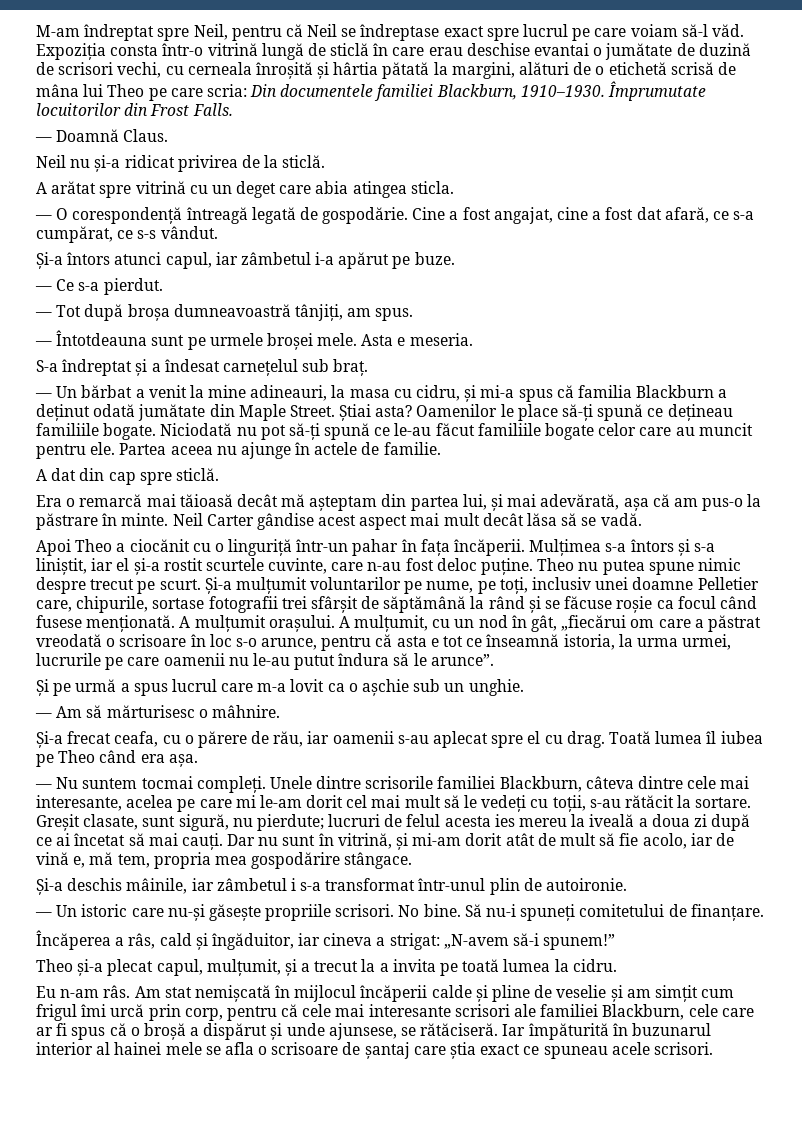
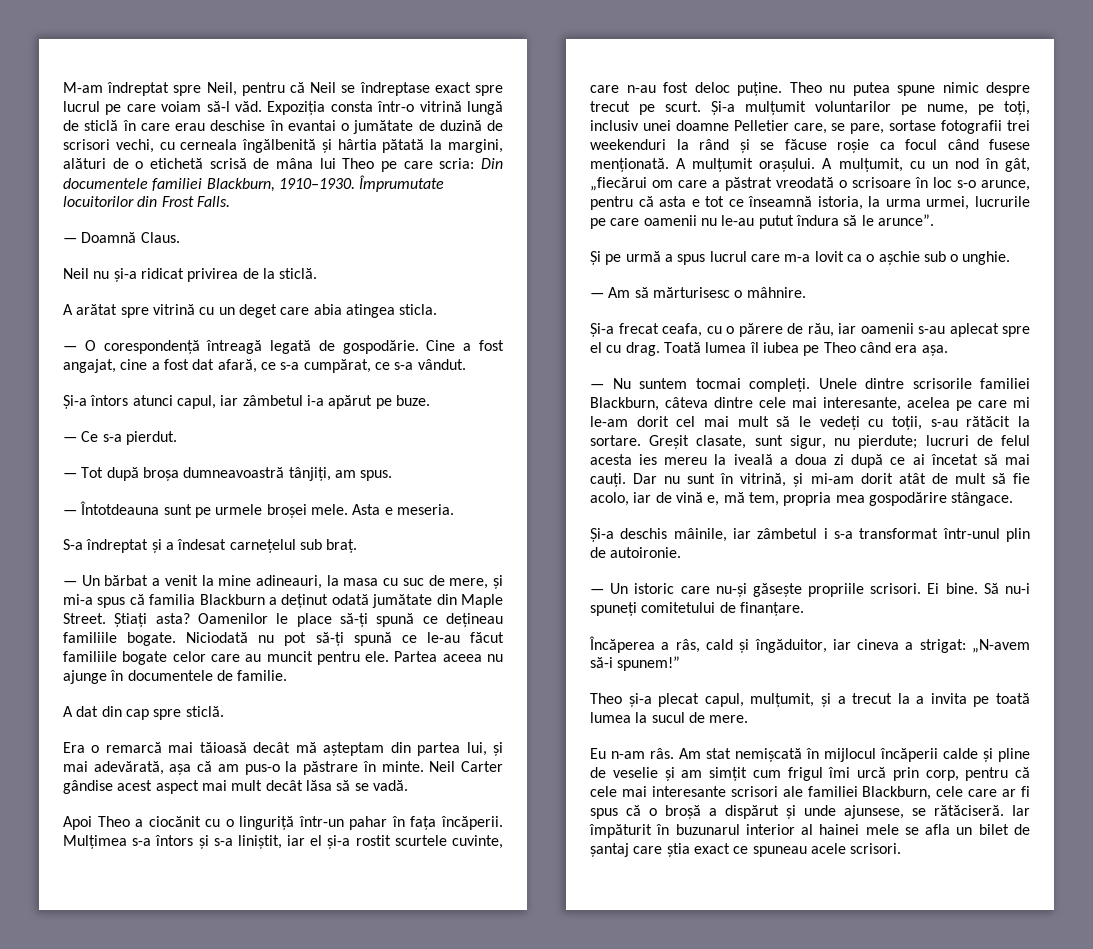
(530, 49) none -> [269,120,283,131] în
[255,62,313,79] înroșită -> [242,139,317,153] îngălbenită
[137,230,157,239] s-s -> [394,362,414,370] s-a
[416,385,461,401] cidru, -> [402,575,489,589] suc de mere,
[339,404,372,421] Știai -> [114,613,148,627] Știați
[314,442,358,455] actele -> [127,670,213,681] documentele
[76,596,149,613] chipurile, -> [831,123,885,134] se pare,
[310,596,467,613] sfârșit de săptămână -> [590,139,666,150] weekenduri
[444,683,465,692] un -> [950,254,959,262] o
[178,814,229,831] sigură, -> [789,435,826,449] sigur,
[398,905,420,917] No -> [927,583,940,594] Ei
[572,959,617,972] cidru. -> [651,712,749,723] sucul de mere.
[528,1023,609,1040] împăturită -> [589,824,652,838] împăturit
[258,1042,339,1055] o scrisoare -> [956,824,1009,835] un bilet

